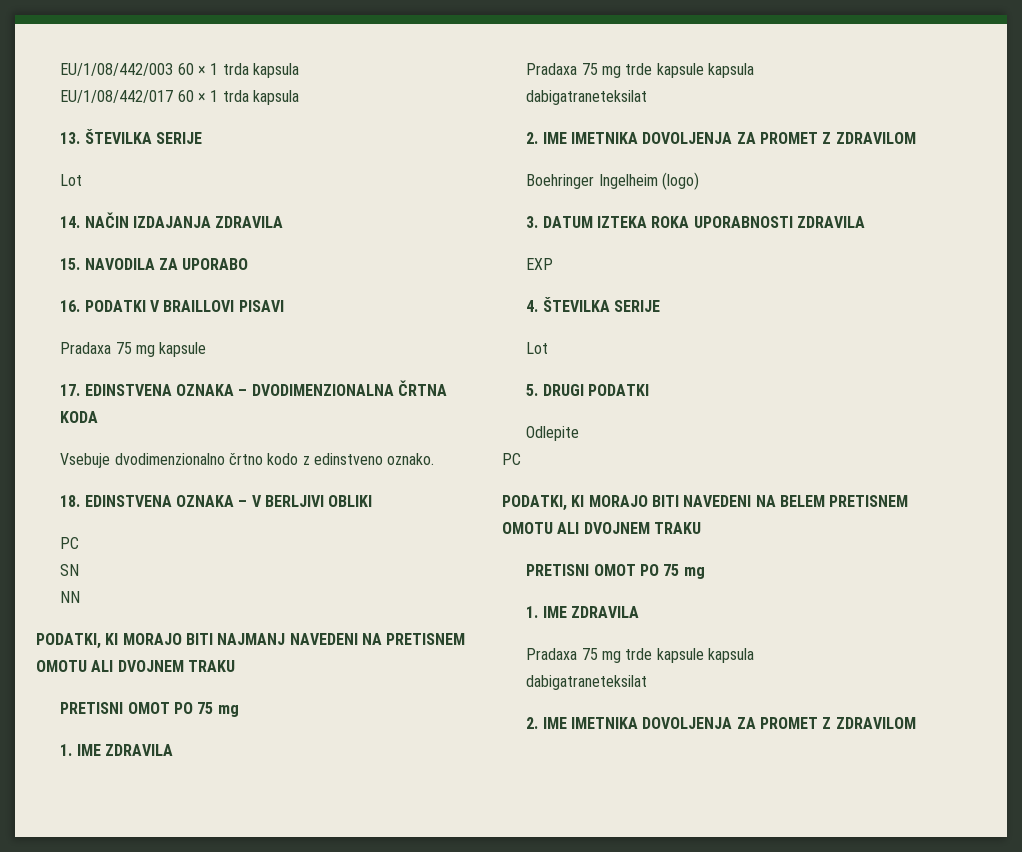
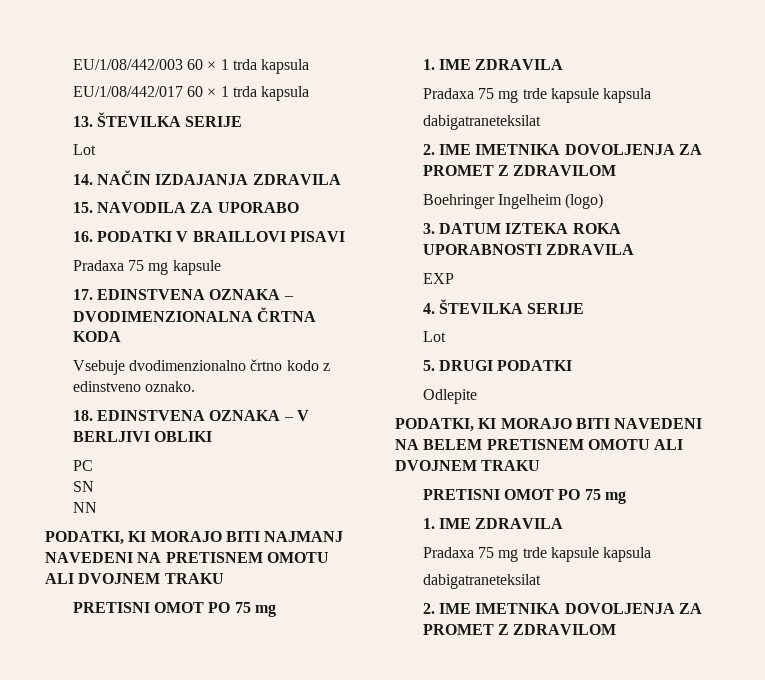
[502,453,521,465] // PC -> (477, 396) none

